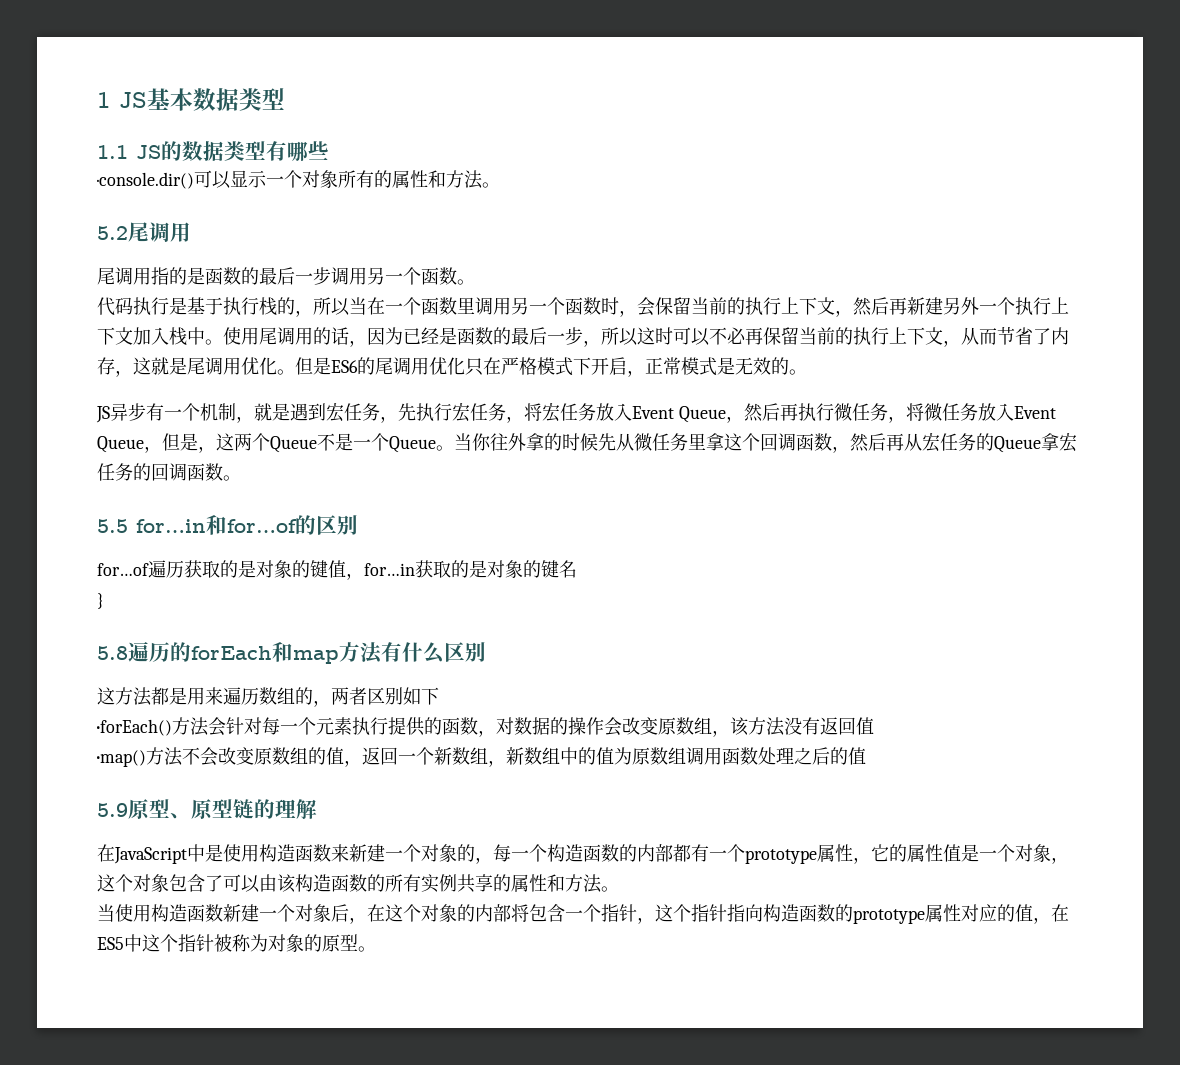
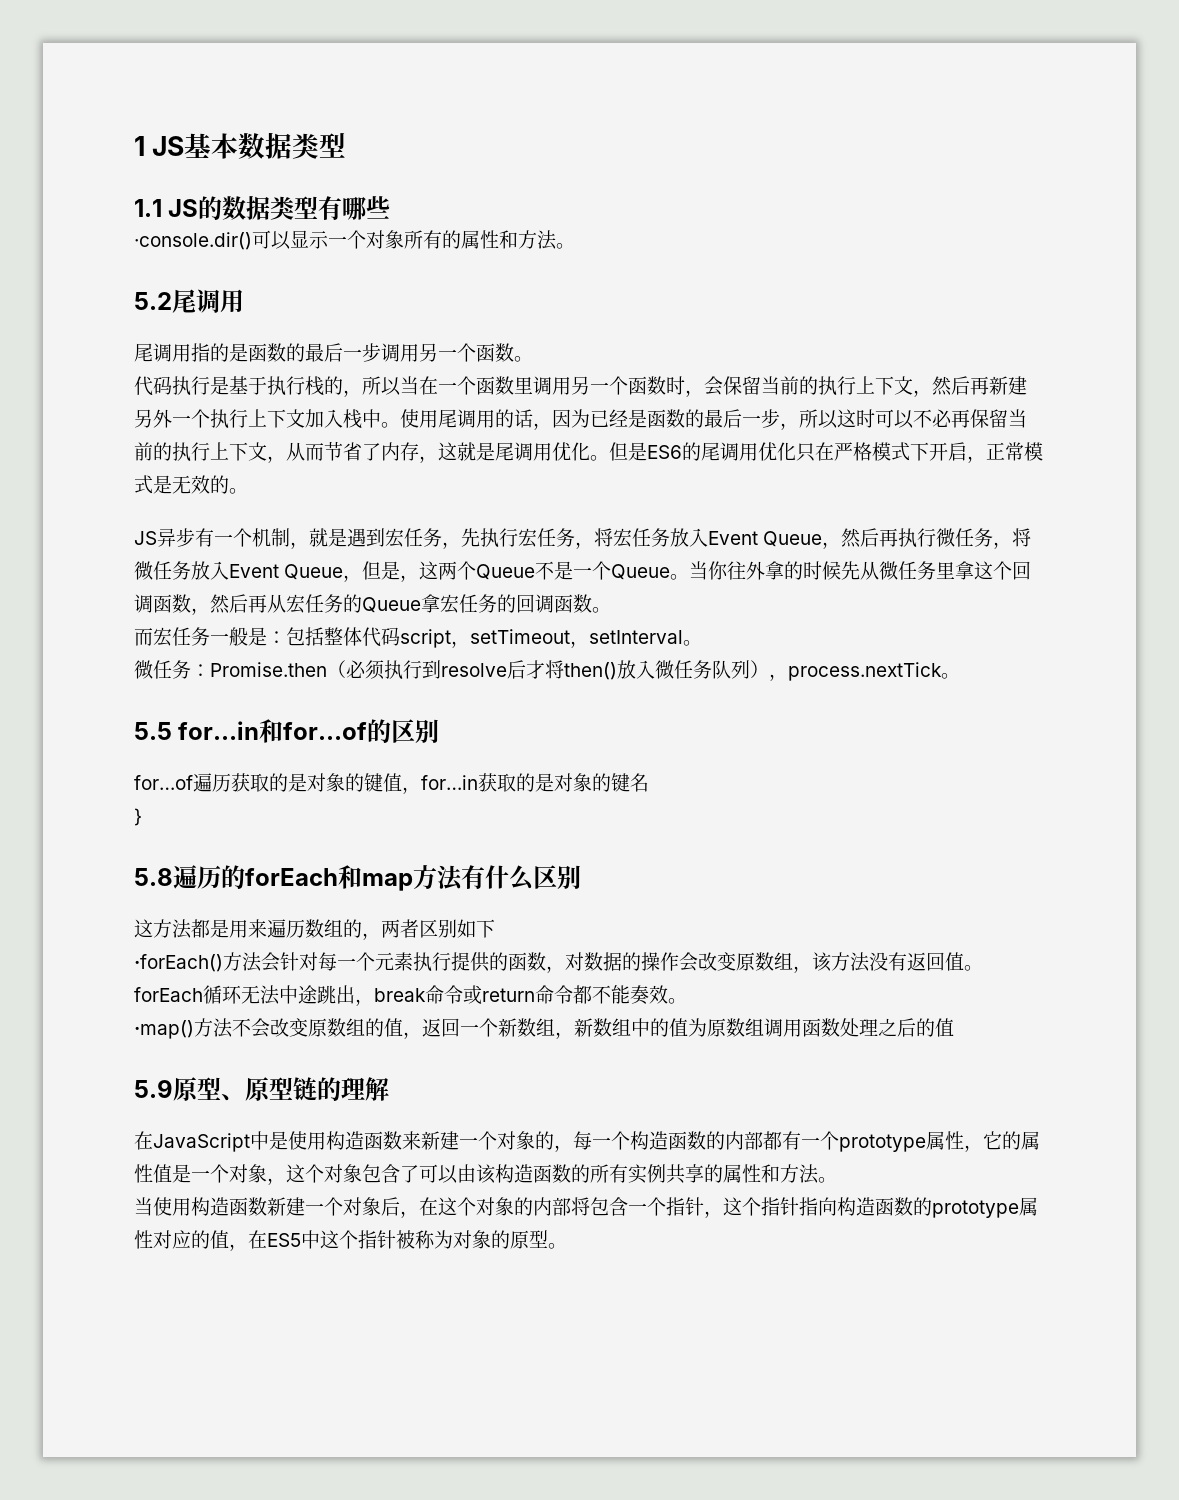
(241, 478) none -> [134,627,702,648] [134,660,960,681] // 而宏任务一般是：包括整体代码script，setTimeout，setInterval。 // 微任务：Promise.then（必须执行到resolve后才将then()放入微任务队列），process.nextTick。
(874, 726) none -> [964,965,983,971] [134,985,687,1006] 。forEach循环无法中途跳出，break命令或return命令都不能奏效。

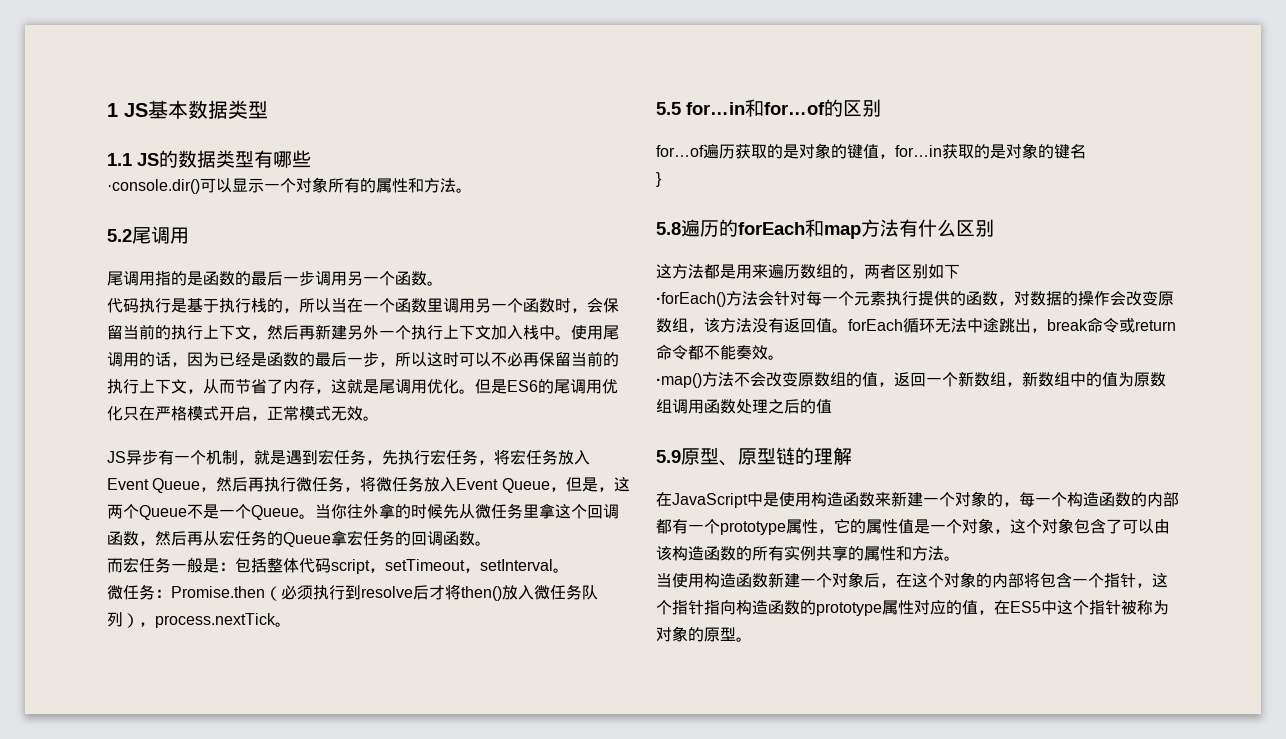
[910,442,929,461] 下 -> (219, 413) none
[153,475,229,494] 是无效的 -> [331,406,363,421] 无效

